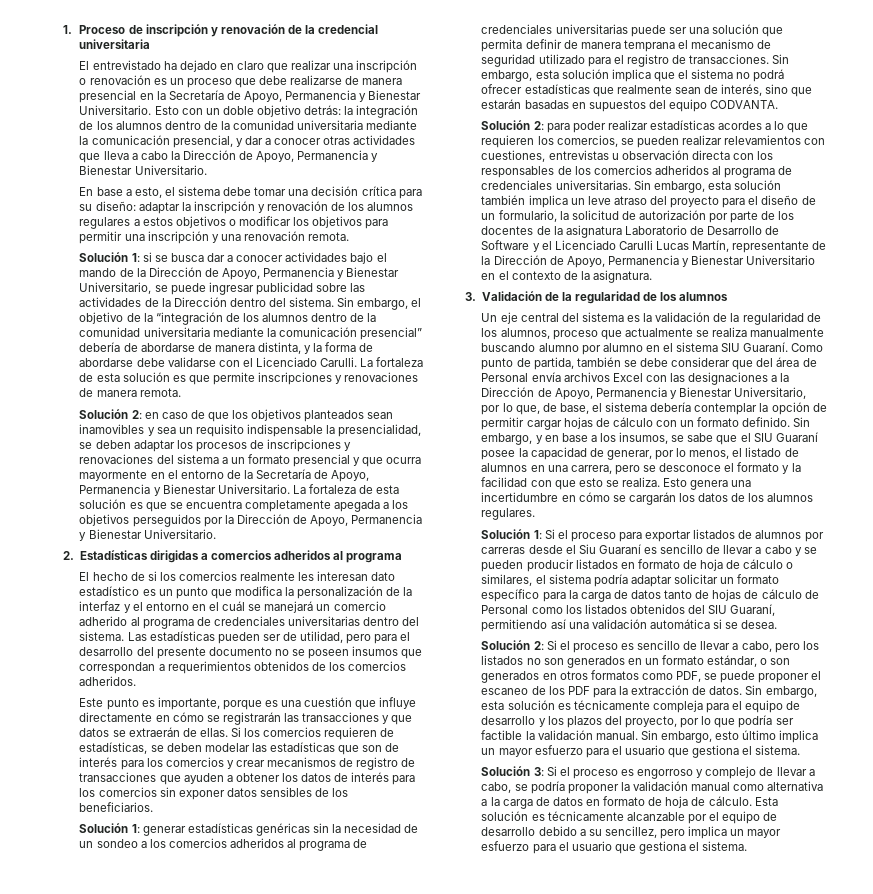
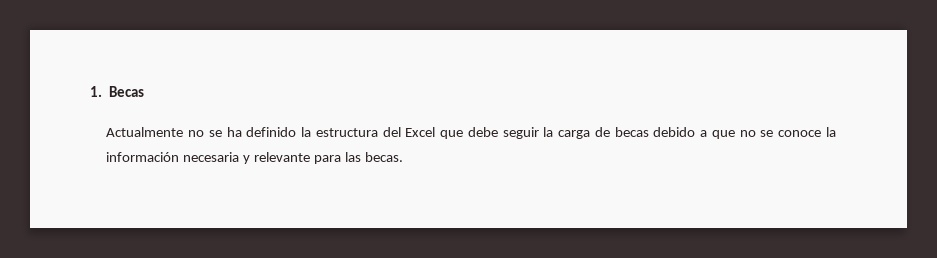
[79,24,379,37] [79,39,151,49] [79,60,418,73] [79,75,403,88] [79,90,422,103] [79,105,419,118] [79,120,418,130] [79,135,416,148] [79,150,379,163] [79,165,207,175] [79,186,422,199] [79,201,414,214] [79,216,389,229] [79,231,350,244] [79,252,387,264] [79,267,400,280] [79,282,366,295] [79,297,422,310] [79,312,377,325] [79,327,423,340] [79,342,374,354] [79,357,424,367] [79,372,419,385] [79,388,181,397] [79,409,394,422] [79,424,422,437] [79,439,352,452] [79,454,422,467] [79,469,370,482] [79,484,400,496] [79,499,409,512] [79,514,423,527] [79,529,216,541] [62,550,403,563] [79,571,396,581] [79,586,413,599] [79,601,386,613] [79,616,420,629] [79,631,411,644] [79,646,423,659] [79,661,407,674] [79,676,137,686] [79,697,417,710] [79,712,413,725] [79,727,395,740] [79,742,400,755] [79,757,416,770] [79,772,416,785] [79,787,349,800] [79,802,154,812] [79,823,419,836] [79,838,368,851] [481,24,784,37] [481,39,772,52] [481,54,790,67] [481,69,785,82] [481,84,813,97] [481,99,779,112] [481,120,809,133] [481,135,826,148] [481,150,774,162] [481,165,793,178] [481,180,782,193] [481,195,816,208] [481,210,795,223] [481,225,780,238] [481,240,827,253] [481,255,816,268] [481,270,653,283] [464,291,729,304] [481,312,821,325] [481,327,825,340] [481,342,824,355] [481,357,817,370] [481,372,790,385] [481,387,807,400] [481,402,827,415] [481,417,811,430] [481,432,818,445] [481,447,799,460] [481,462,801,475] [481,477,752,490] [481,492,814,505] [481,508,536,520] [481,529,824,542] [481,544,817,556] [481,559,794,572] [481,574,780,587] [481,589,819,602] [481,604,776,616] [481,619,778,632] [481,640,819,653] [481,655,791,668] [481,670,822,683] [481,685,817,698] [481,700,801,713] [481,715,794,728] [481,730,819,743] [481,745,801,758] [481,766,815,779] [481,781,824,794] [481,796,778,809] [481,811,778,824] [481,826,782,839] [481,841,748,854] Proceso de inscripción y renovación de la credencial universitaria // El entrevistado ha dejado en claro que realizar una inscripción o renovación es un proceso que debe realizarse de manera presencial en la Secretaría de Apoyo, Permanencia y Bienestar Universitario. Esto con un doble objetivo detrás: la integración de los alumnos dentro de la comunidad universitaria mediante la comunicación presencial, y dar a conocer otras actividades que lleva a cabo la Dirección de Apoyo, Permanencia y Bienestar Universitario. // En base a esto, el sistema debe tomar una decisión crítica para su diseño: adaptar la inscripción y renovación de los alumnos regulares a estos objetivos o modificar los objetivos para permitir una inscripción y una renovación remota. // Solución 1: si se busca dar a conocer actividades bajo el mando de la Dirección de Apoyo, Permanencia y Bienestar Universitario, se puede ingresar publicidad sobre las actividades de la Dirección dentro del sistema. Sin embargo, el objetivo de la “integración de los alumnos dentro de la comunidad universitaria mediante la comunicación presencial” debería de abordarse de manera distinta, y la forma de abordarse debe validarse con el Licenciado Carulli. La fortaleza de esta solución es que permite inscripciones y renovaciones de manera remota. // Solución 2: en caso de que los objetivos planteados sean inamovibles y sea un requisito indispensable la presencialidad, se deben adaptar los procesos de inscripciones y renovaciones del sistema a un formato presencial y que ocurra mayormente en el entorno de la Secretaría de Apoyo, Permanencia y Bienestar Universitario. La fortaleza de esta solución es que se encuentra completamente apegada a los objetivos perseguidos por la Dirección de Apoyo, Permanencia y Bienestar Universitario. // 2. Estadísticas dirigidas a comercios adheridos al programa // El hecho de si los comercios realmente les interesan dato estadístico es un punto que modifica la personalización de la interfaz y el entorno en el cuál se manejará un comercio adherido al programa de credenciales universitarias dentro del sistema. Las estadísticas pueden ser de utilidad, pero para el desarrollo del presente documento no se poseen insumos que correspondan a requerimientos obtenidos de los comercios adheridos. // Este punto es importante, porque es una cuestión que influye directamente en cómo se registrarán las transacciones y que datos se extraerán de ellas. Si los comercios requieren de estadísticas, se deben modelar las estadísticas que son de interés para los comercios y crear mecanismos de registro de transacciones que ayuden a obtener los datos de interés para los comercios sin exponer datos sensibles de los beneficiarios. // Solución 1: generar estadísticas genéricas sin la necesidad de un sondeo a los comercios adheridos al programa de credenciales universitarias puede ser una solución que permita definir de manera temprana el mecanismo de seguridad utilizado para el registro de transacciones. Sin embargo, esta solución implica que el sistema no podrá ofrecer estadísticas que realmente sean de interés, sino que estarán basadas en supuestos del equipo CODVANTA. // Solución 2: para poder realizar estadísticas acordes a lo que requieren los comercios, se pueden realizar relevamientos con cuestiones, entrevistas u observación directa con los responsables de los comercios adheridos al programa de credenciales universitarias. Sin embargo, esta solución también implica un leve atraso del proyecto para el diseño de un formulario, la solicitud de autorización por parte de los docentes de la asignatura Laboratorio de Desarrollo de Software y el Licenciado Carulli Lucas Martín, representante de la Dirección de Apoyo, Permanencia y Bienestar Universitario en el contexto de la asignatura. // 3. Validación de la regularidad de los alumnos // Un eje central del sistema es la validación de la regularidad de los alumnos, proceso que actualmente se realiza manualmente buscando alumno por alumno en el sistema SIU Guaraní. Como punto de partida, también se debe considerar que del área de Personal envía archivos Excel con las designaciones a la Dirección de Apoyo, Permanencia y Bienestar Universitario, por lo que, de base, el sistema debería contemplar la opción de permitir cargar hojas de cálculo con un formato definido. Sin embargo, y en base a los insumos, se sabe que el SIU Guaraní posee la capacidad de generar, por lo menos, el listado de alumnos en una carrera, pero se desconoce el formato y la facilidad con que esto se realiza. Esto genera una incertidumbre en cómo se cargarán los datos de los alumnos regulares. // Solución 1: Si el proceso para exportar listados de alumnos por carreras desde el Siu Guaraní es sencillo de llevar a cabo y se pueden producir listados en formato de hoja de cálculo o similares, el sistema podría adaptar solicitar un formato específico para la carga de datos tanto de hojas de cálculo de Personal como los listados obtenidos del SIU Guaraní, permitiendo así una validación automática si se desea. // Solución 2: Si el proceso es sencillo de llevar a cabo, pero los listados no son generados en un formato estándar, o son generados en otros formatos como PDF, se puede proponer el escaneo de los PDF para la extracción de datos. Sin embargo, esta solución es técnicamente compleja para el equipo de desarrollo y los plazos del proyecto, por lo que podría ser factible la validación manual. Sin embargo, esto último implica un mayor esfuerzo para el usuario que gestiona el sistema. // Solución 3: Si el proceso es engorroso y complejo de llevar a cabo, se podría proponer la validación manual como alternativa a la carga de datos en formato de hoja de cálculo. Esta solución es técnicamente alcanzable por el equipo de desarrollo debido a su sencillez, pero implica un mayor esfuerzo para el usuario que gestiona el sistema. -> [109,86,145,97] [106,127,837,139] [106,152,403,164] Becas // Actualmente no se ha definido la estructura del Excel que debe seguir la carga de becas debido a que no se conoce la información necesaria y relevante para las becas.

